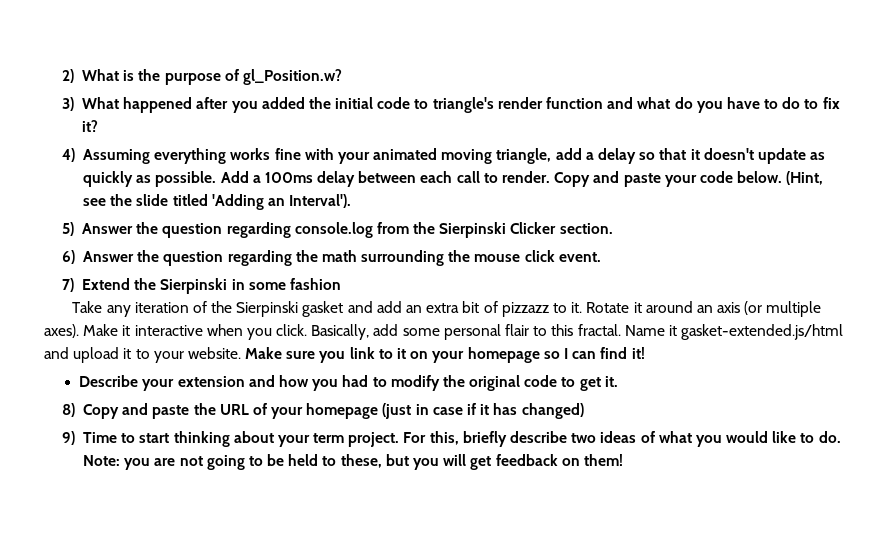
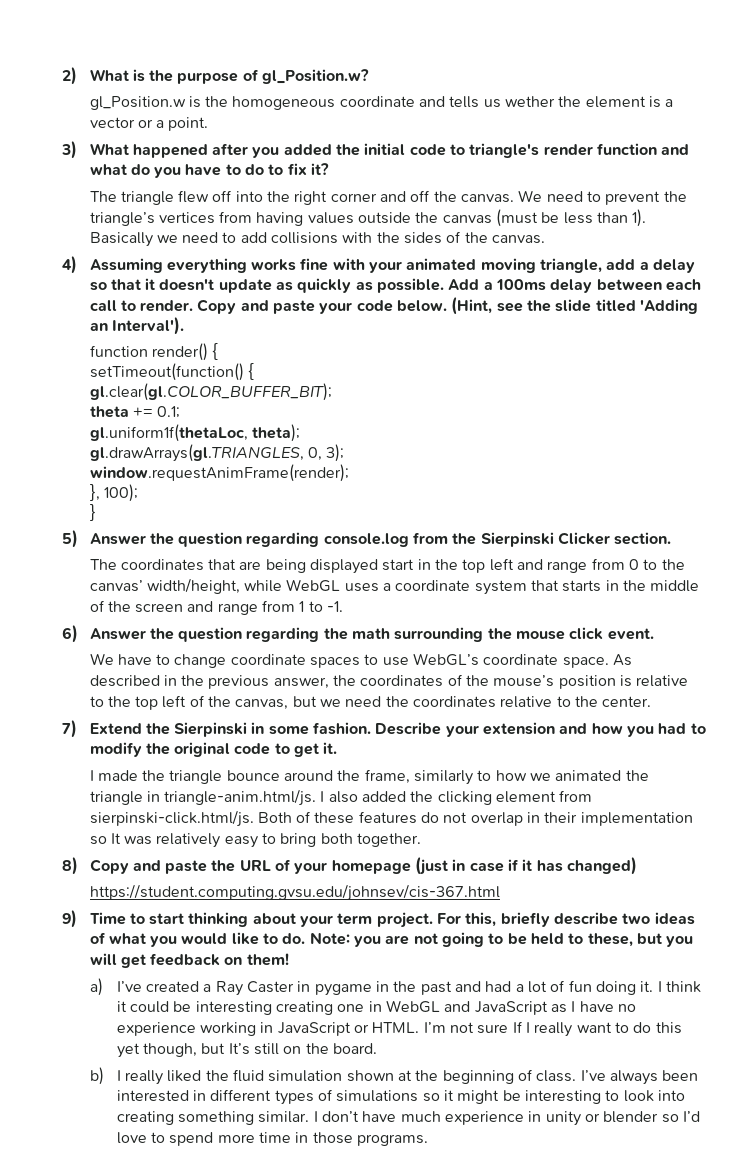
(342, 77) none -> [89,96,674,110] [89,117,209,131] // gl_Position.w is the homogeneous coordinate and tells us wether the element is a vector or a point.
(98, 126) none -> [89,190,687,205] [89,209,647,227] [89,231,546,247] // The triangle flew off into the right corner and off the canvas. We need to prevent the triangle’s vertices from having values outside the canvas (must be less than 1). Basically we need to add collisions with the sides of the canvas.
(352, 201) none -> [89,343,219,361] [89,363,254,381] [89,383,332,401] [89,406,181,418] [89,424,300,442] [89,444,345,462] [89,464,349,482] [89,484,138,502] [89,504,96,521] // function render() { // setTimeout(function() { // gl.clear(gl.COLOR_BUFFER_BIT); // theta += 0.1; // gl.uniform1f(thetaLoc, theta); // gl.drawArrays(gl.TRIANGLES, 0, 3); // window.requestAnimFrame(render); // }, 100); // }
(613, 228) none -> [89,558,685,574] [89,578,700,595] [89,600,344,615] // The coordinates that are being displayed start in the top left and range from 0 to the canvas’ width/height, while WebGL uses a coordinate system that starts in the middle of the screen and range from 1 to -1.
(601, 257) none -> [89,653,633,668] [89,674,689,689] [89,695,652,710] // We have to change coordinate spaces to use WebGL’s coordinate space. As described in the previous answer, the coordinates of the mouse’s position is relative to the top left of the canvas, but we need the coordinates relative to the center.
[289,278,341,290] [72,301,822,317] [44,324,844,340] [44,347,645,363] fashion // Take any iteration of the Sierpinski gasket and add an extra bit of pizzazz to it. Rotate it around an axis (or multiple axes). Make it interactive when you click. Basically, add some personal flair to this fractal. Name it gasket-extended.js/html and upload it to your website. Make sure you link to it on your homepage so I can find it! // -> [313,722,372,735] fashion.
(618, 381) none -> [89,769,649,785] [89,789,593,806] [89,810,693,827] [89,833,422,848] // I made the triangle bounce around the frame, similarly to how we animated the triangle in triangle-anim.html/js. I also added the clicking element from sierpinski-click.html/js. Both of these features do not overlap in their implementation so It was relatively easy to bring both together.
(584, 411) none -> [89,884,500,901] // https://student.computing.gvsu.edu/johnsev/cis-367.html
(623, 460) none -> [89,978,701,996] [116,1000,636,1015] [116,1021,682,1037] [116,1043,378,1058] [89,1067,699,1085] [116,1089,685,1105] [116,1111,700,1126] [116,1132,429,1146] // a) I’ve created a Ray Caster in pygame in the past and had a lot of fun doing it. I think it could be interesting creating one in WebGL and JavaScript as I have no experience working in JavaScript or HTML. I’m not sure If I really want to do this yet though, but It’s still on the board. // b) I really liked the fluid simulation shown at the beginning of class. I’ve always been interested in different types of simulations so it might be interesting to look into creating something similar. I don’t have much experience in unity or blender so I’d love to spend more time in those programs.

